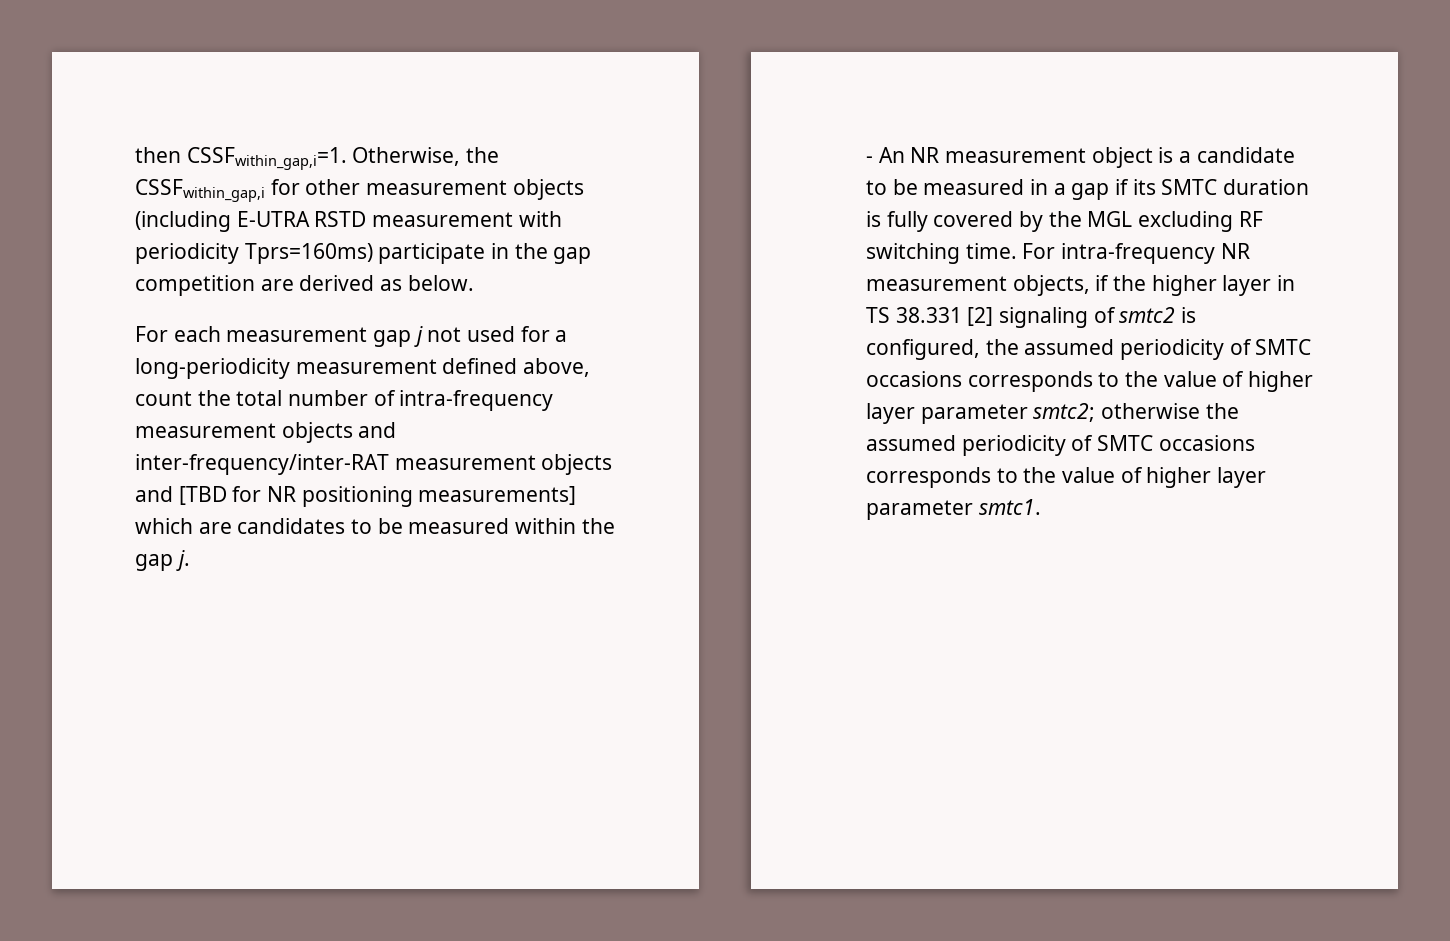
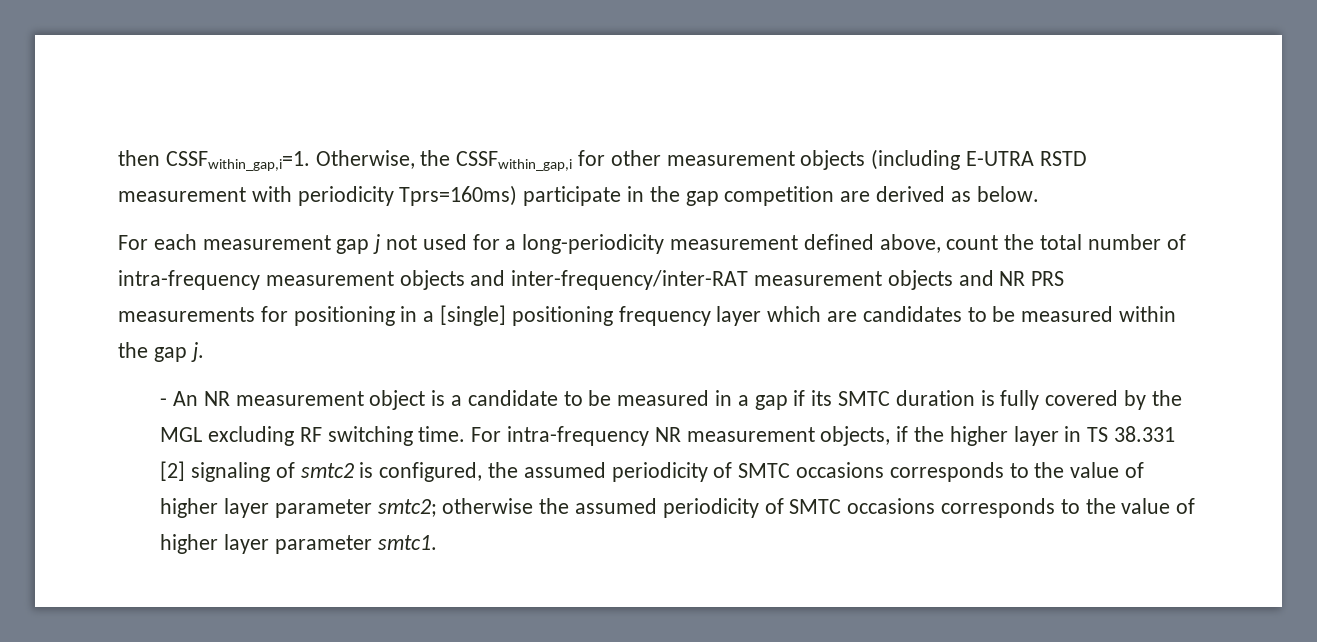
[178,486,577,507] [TBD for NR positioning measurements] -> [999,271,1065,286] [118,305,762,326] NR PRS measurements for positioning in a [single] positioning frequency layer

